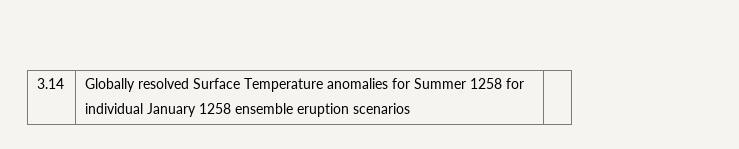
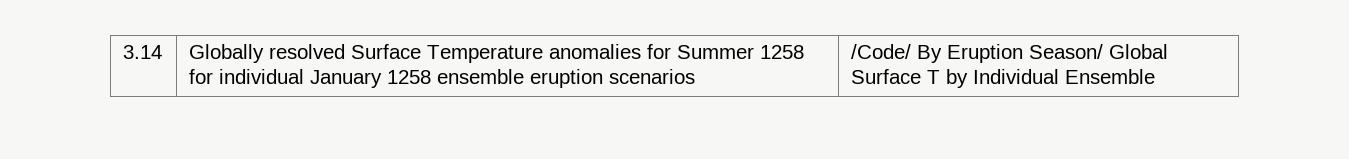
(525, 83) // -> (214, 76) none
(411, 108) none -> [851,44,1169,63] [851,69,1156,88] /Code/ By Eruption Season/ Global Surface T by Individual Ensemble

